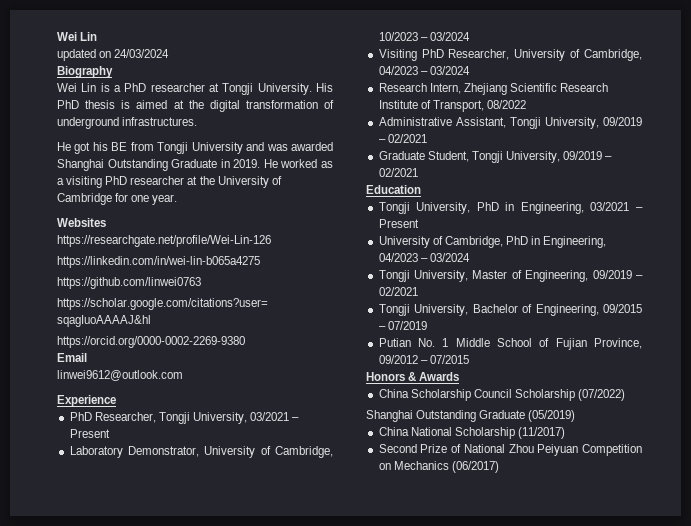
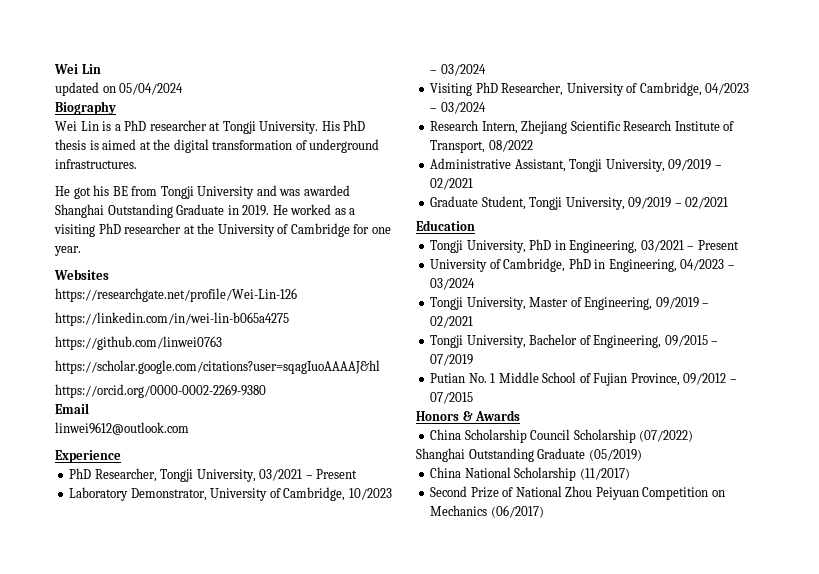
[114,49,170,58] 24/03/2024 -> [119,83,184,95] 05/04/2024

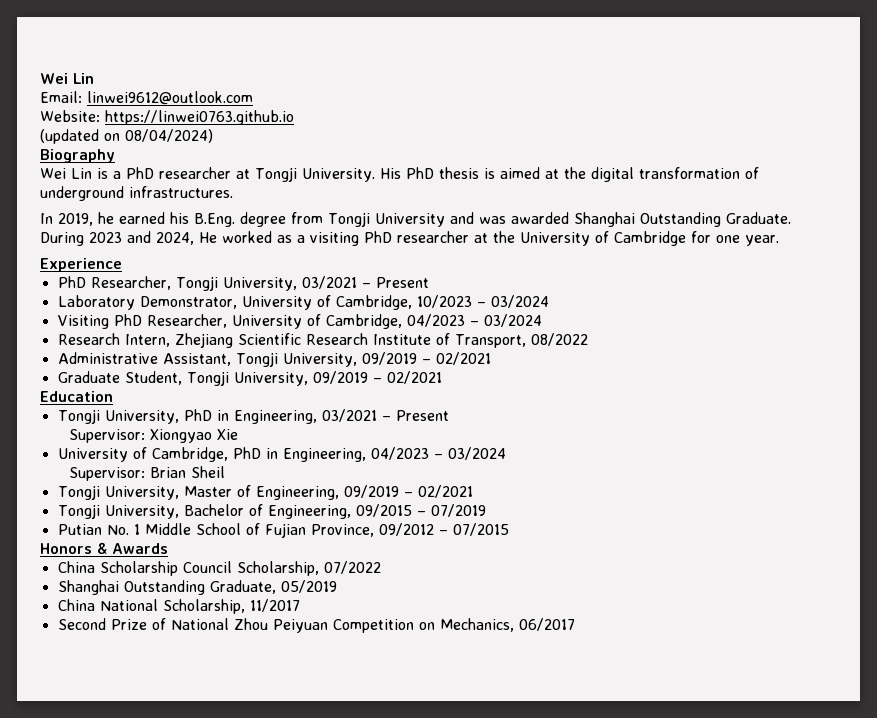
[55,82,184,96] updated on 05/04/2024 -> [40,91,253,105] [40,110,294,125] [40,129,213,144] Email: linwei9612@outlook.com // Website: https://linwei0763.github.io // (updated on 08/04/2024)
[55,185,128,199] He got his BE -> [40,212,286,227] In 2019, he earned his B.Eng. degree
[176,204,270,216] Graduate in 2019. -> [725,212,791,224] [40,231,194,246] Graduate. During 2023 and 2024,
[54,269,109,280] [55,288,297,302] [55,312,289,326] [55,336,222,350] [55,360,380,374] [55,384,266,398] [55,403,89,414] [55,422,189,435] // Websites // https://researchgate.net/profile/Wei-Lin-126 // https://linkedin.com/in/wei-lin-b065a4275 // https://github.com/linwei0763 // https://scholar.google.com/citations?user=sqagIuoAAAAJ&hl // https://orcid.org/0000-0002-2269-9380 // Email // linwei9612@outlook.com -> (779, 240) none
(739, 245) none -> [69,429,239,443] // Supervisor: Xiongyao Xie
(476, 284) none -> [69,466,226,481] // Supervisor: Brian Sheil
[573,429,694,443] [416,448,642,462] Scholarship (07/2022) // Shanghai Outstanding Graduate (05/2019) -> [236,561,381,576] [57,580,337,595] Scholarship, 07/2022 // Shanghai Outstanding Graduate, 05/2019
[514,467,630,481] Scholarship (11/2017) -> [162,599,300,614] Scholarship, 11/2017
[430,505,544,518] Mechanics (06/2017) -> [439,618,575,632] Mechanics, 06/2017

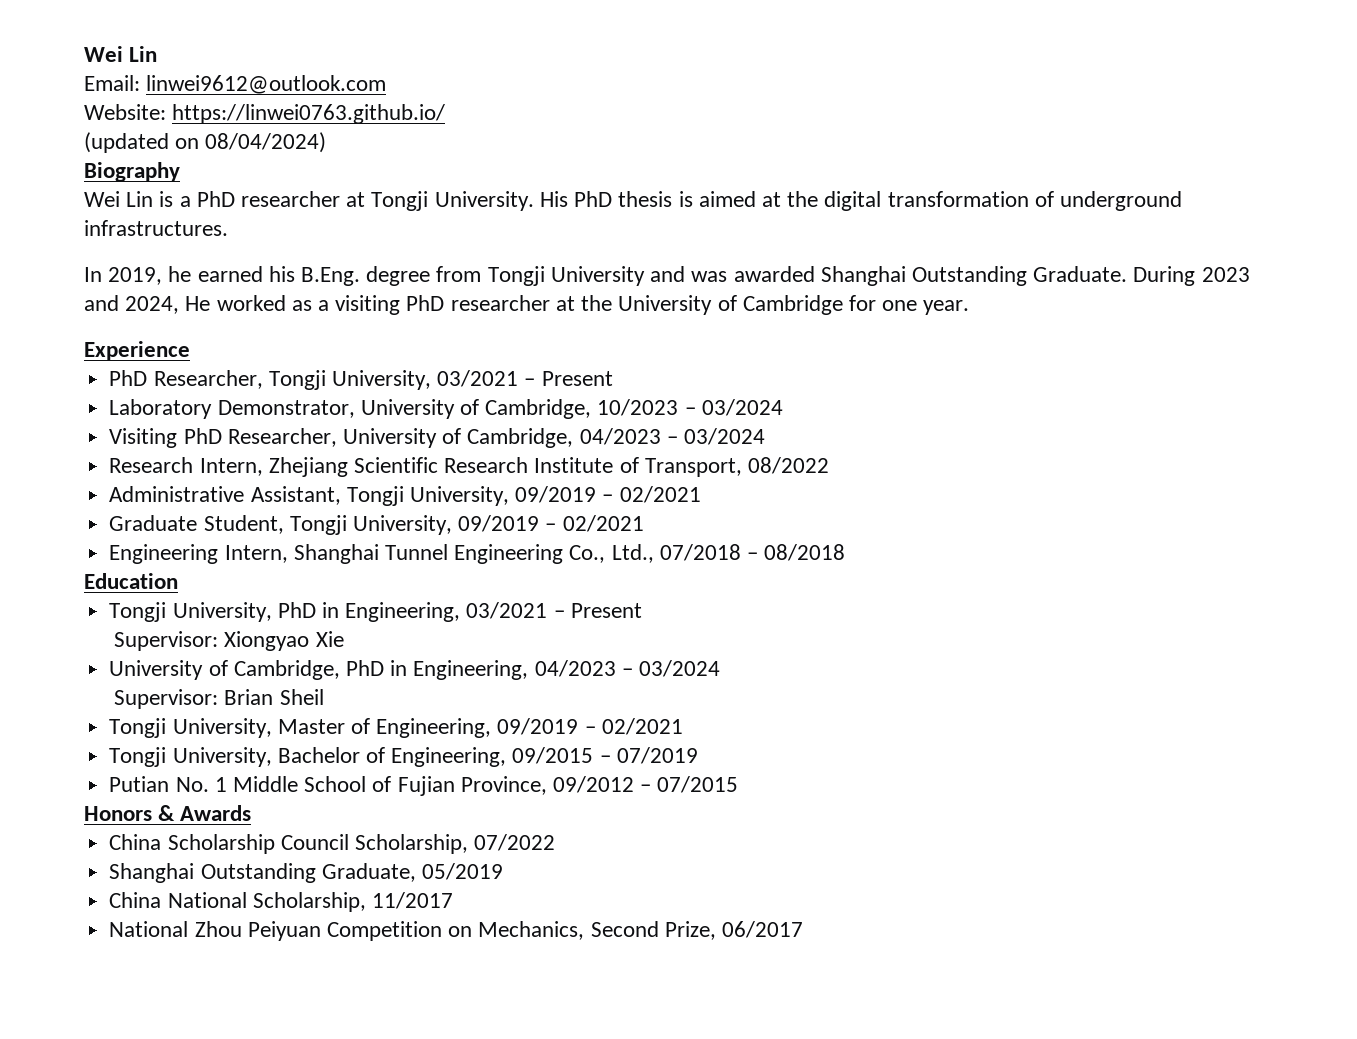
[105,110,294,125] https://linwei0763.github.io -> [172,104,446,124] https://linwei0763.github.io/
(442, 377) none -> [109,544,846,564] // Engineering Intern, Shanghai Tunnel Engineering Co., Ltd., 07/2018 – 08/2018
[57,618,166,630] Second Prize of -> (453, 900) none
(514, 625) none -> [590,921,716,940] Second Prize,

